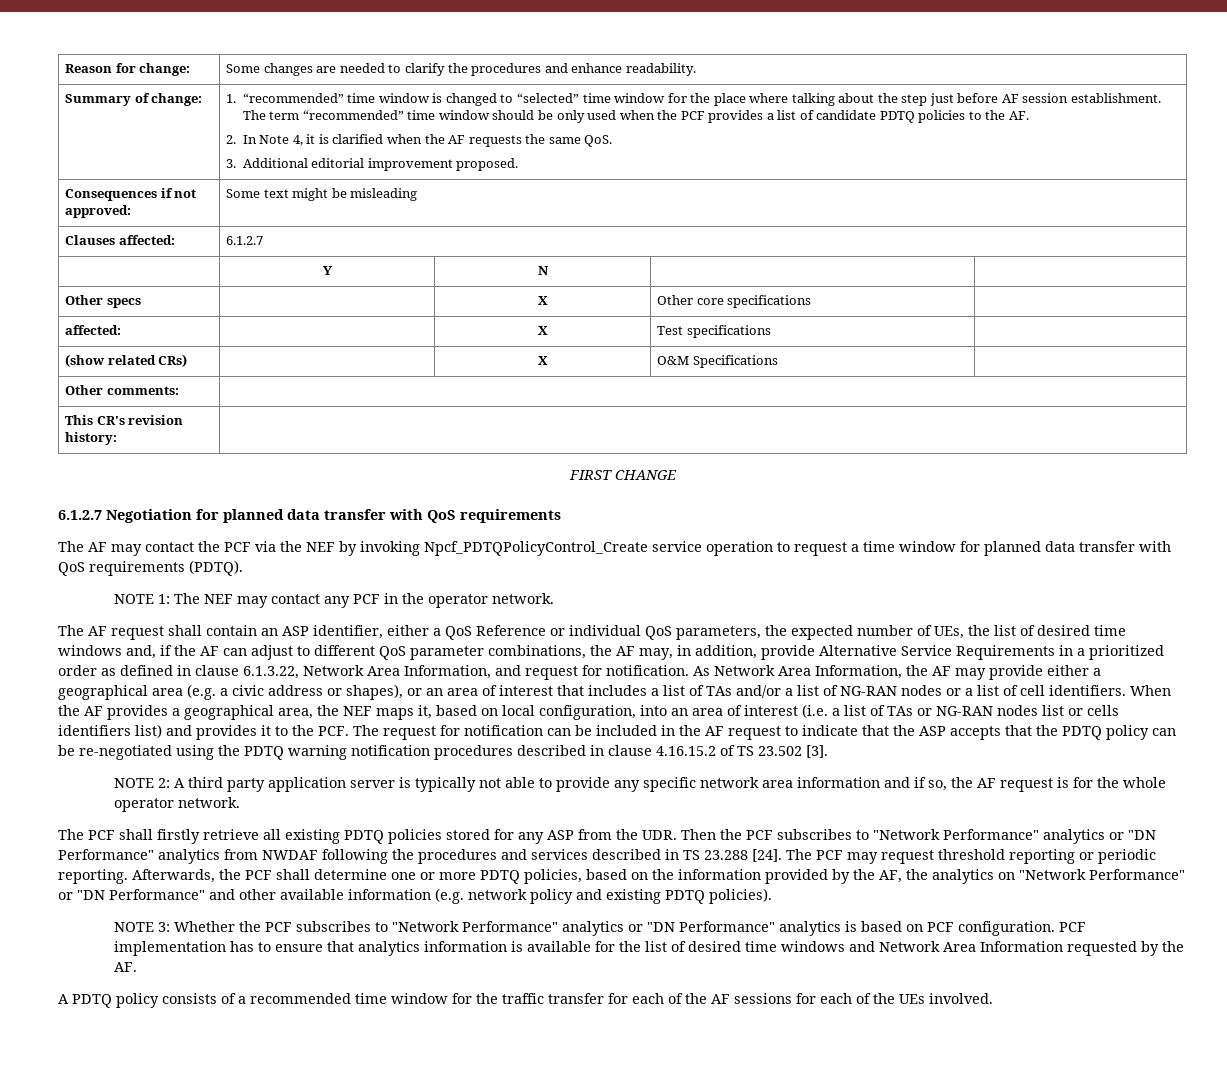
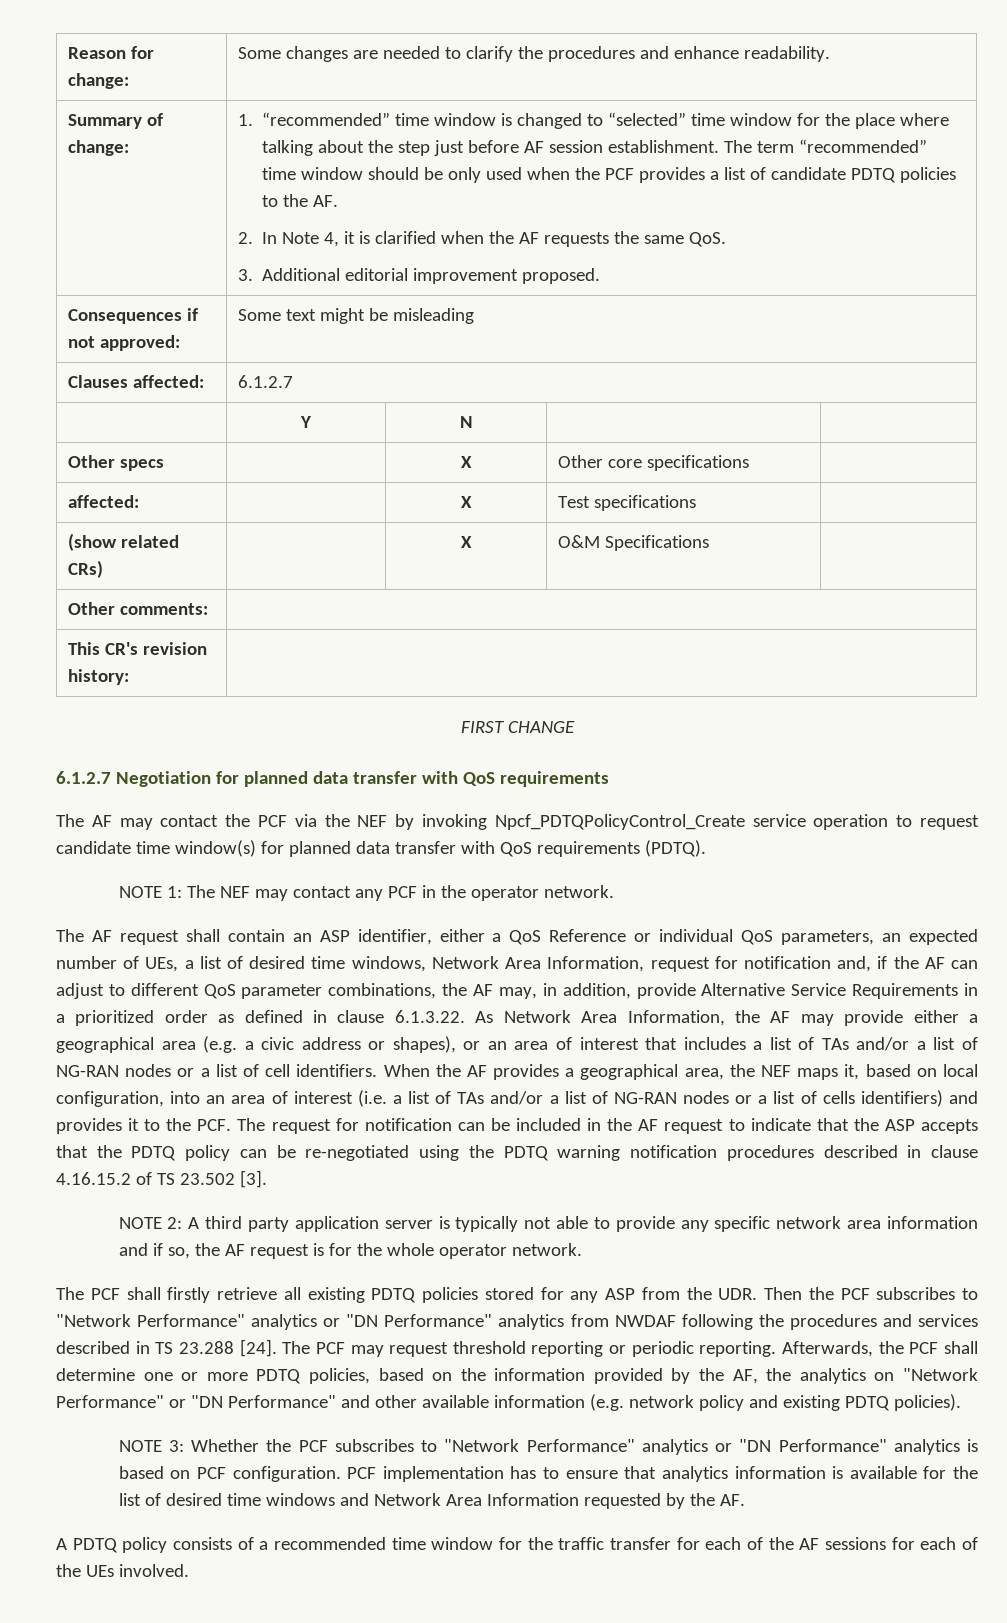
[851,541,956,552] a time window -> [56,840,256,857] candidate time window(s)
[765,625,787,636] the -> [882,933,902,942] an
[968,625,1126,636] [58,645,122,656] the list of desired time windows -> [184,956,831,972] a list of desired time windows, Network Area Information, request for notification
[243,665,689,680] 6.1.3.22, Network Area Information, and request for notification. -> [394,1010,465,1023] 6.1.3.22.
[917,705,1119,716] [58,724,162,738] or NG-RAN nodes list or cells identifiers list) -> [490,1090,943,1107] and/or a list of NG-RAN nodes or a list of cells identifiers)

